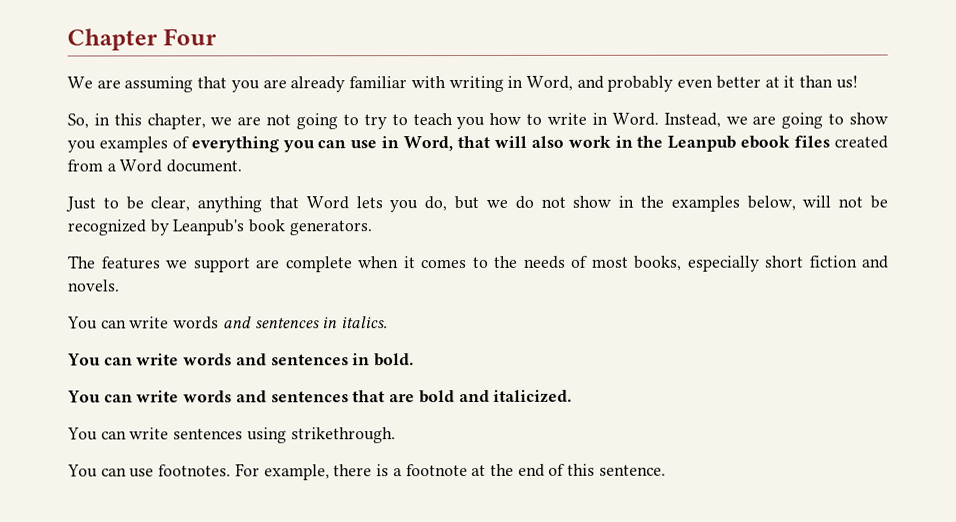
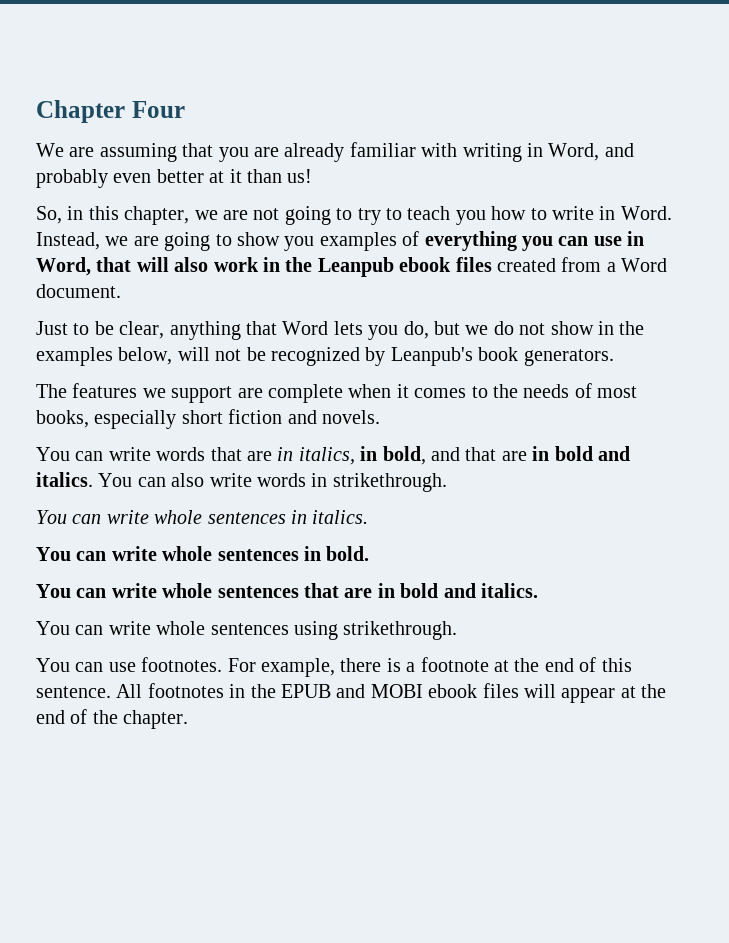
[222,316,252,329] and -> [210,446,630,465] [36,472,447,492] [36,510,203,524] that are in italics, in bold, and that are in bold and italics. You can also write words in strikethrough. // You can write whole
[183,353,267,366] words and -> [162,546,213,561] whole
[183,390,267,403] words and -> [162,583,213,598] whole
[418,389,573,404] [67,427,170,441] bold and italicized. // You can write -> [377,583,538,598] [36,621,206,635] in bold and italics. // You can write whole
(666, 470) none -> [116,683,667,703] [36,709,189,729] All footnotes in the EPUB and MOBI ebook files will appear at the end of the chapter.

